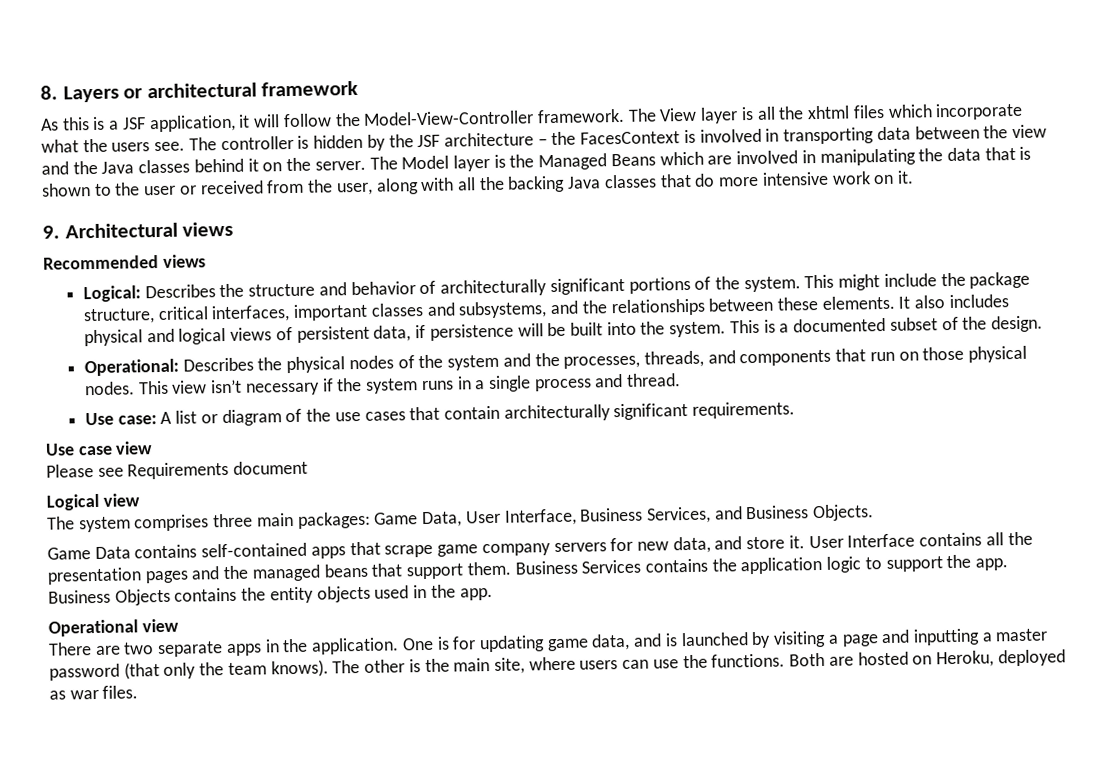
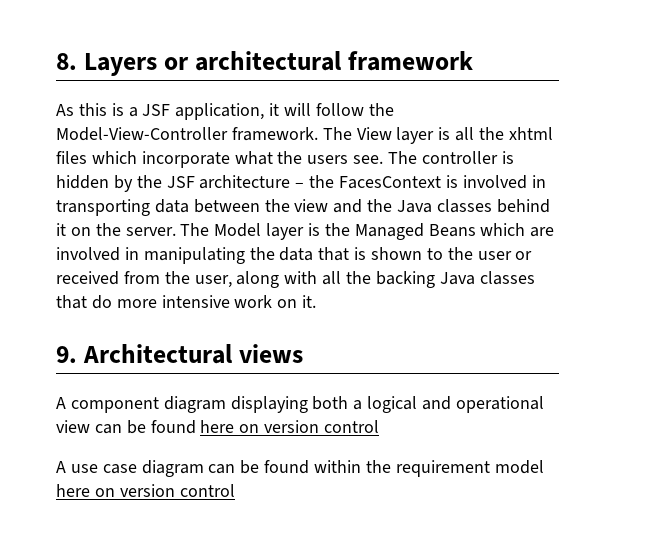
[43,254,206,270] [83,271,1031,303] [83,294,1009,325] [84,315,1043,347] [84,345,1028,377] [85,373,682,396] [85,401,796,427] [45,441,154,456] [46,460,309,480] [46,493,140,511] [47,504,875,533] [47,531,1033,560] [47,554,1009,585] [48,584,493,606] [48,618,179,637] [48,628,1049,658] [49,649,1066,681] [49,685,139,700] Recommended views // Logical: Describes the structure and behavior of architecturally significant portions of the system. This might include the package structure, critical interfaces, important classes and subsystems, and the relationships between these elements. It also includes physical and logical views of persistent data, if persistence will be built into the system. This is a documented subset of the design. // Operational: Describes the physical nodes of the system and the processes, threads, and components that run on those physical nodes. This view isn’t necessary if the system runs in a single process and thread. // Use case: A list or diagram of the use cases that contain architecturally significant requirements. // Use case view // Please see Requirements document // Logical view // The system comprises three main packages: Game Data, User Interface, Business Services, and Business Objects. // Game Data contains self-contained apps that scrape game company servers for new data, and store it. User Interface contains all the presentation pages and the managed beans that support them. Business Services contains the application logic to support the app. Business Objects contains the entity objects used in the app. // Operational view // There are two separate apps in the application. One is for updating game data, and is launched by visiting a page and inputting a master password (that only the team knows). The other is the main site, where users can use the functions. Both are hosted on Heroku, deployed as war files. -> [56,396,544,413] [56,420,380,434] [56,460,544,477] [56,484,235,497] A component diagram displaying both a logical and operational view can be found here on version control // A use case diagram can be found within the requirement model here on version control

